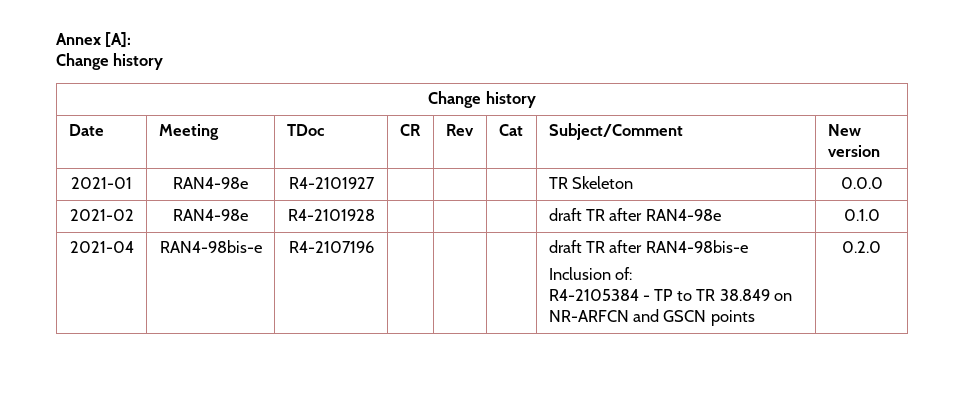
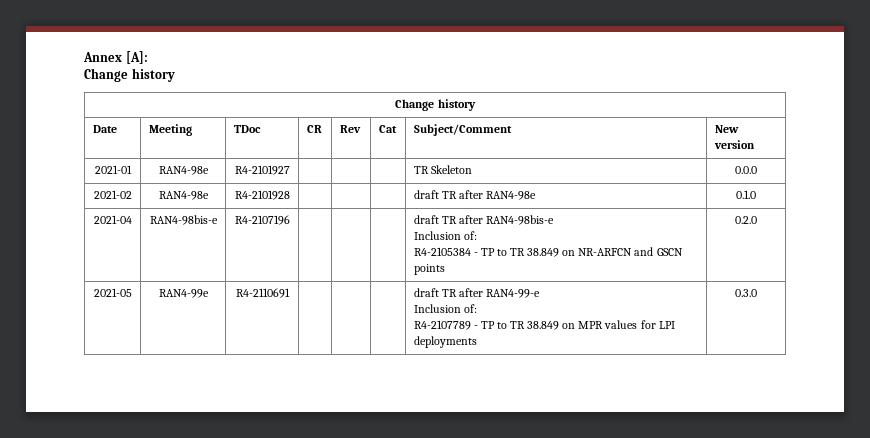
(881, 247) none -> [93,288,132,297] [158,289,209,298] [235,288,290,298] [413,288,540,298] [413,304,477,313] [413,320,675,330] [413,336,477,348] [735,289,757,297] // 2021-05 | RAN4-99e | R4-2110691 | | | | draft TR after RAN4-99-e // Inclusion of: // R4-2107789 - TP to TR 38.849 on MPR values for LPI deployments | 0.3.0

